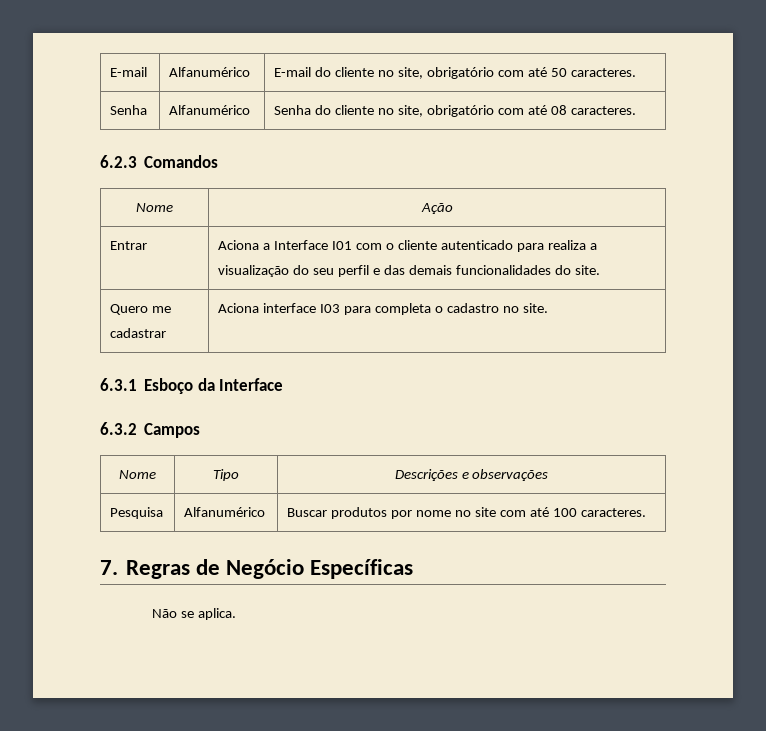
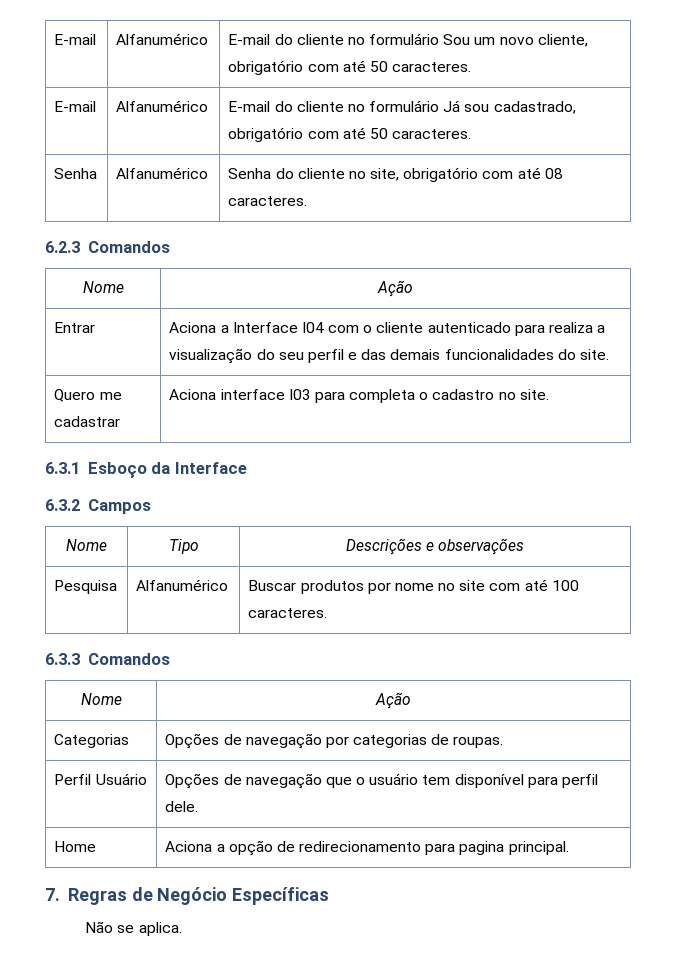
[110,67,148,77] [169,67,251,77] [274,67,424,79] E-mail | Alfanumérico | E-mail do cliente no site, -> [54,34,97,45] [116,33,209,45] [228,33,588,47] [228,60,472,75] [54,101,97,112] [116,100,209,112] [228,100,576,114] E-mail | Alfanumérico | E-mail do cliente no formulário Sou um novo cliente, obrigatório com até 50 caracteres. // E-mail | Alfanumérico | E-mail do cliente no formulário Já sou cadastrado,
[332,241,353,250] I01 -> [301,322,324,333] I04
(646, 512) none -> [45,653,170,665] [80,693,122,705] [375,692,411,709] [54,734,130,748] [165,733,504,749] [54,773,147,785] [165,773,598,789] [165,801,199,812] [54,841,97,852] [165,840,569,856] // 6.3.3 Comandos // Nome | Ação // Categorias | Opções de navegação por categorias de roupas. // Perfil Usuário | Opções de navegação que o usuário tem disponível para perfil dele. // Home | Aciona a opção de redirecionamento para pagina principal.

